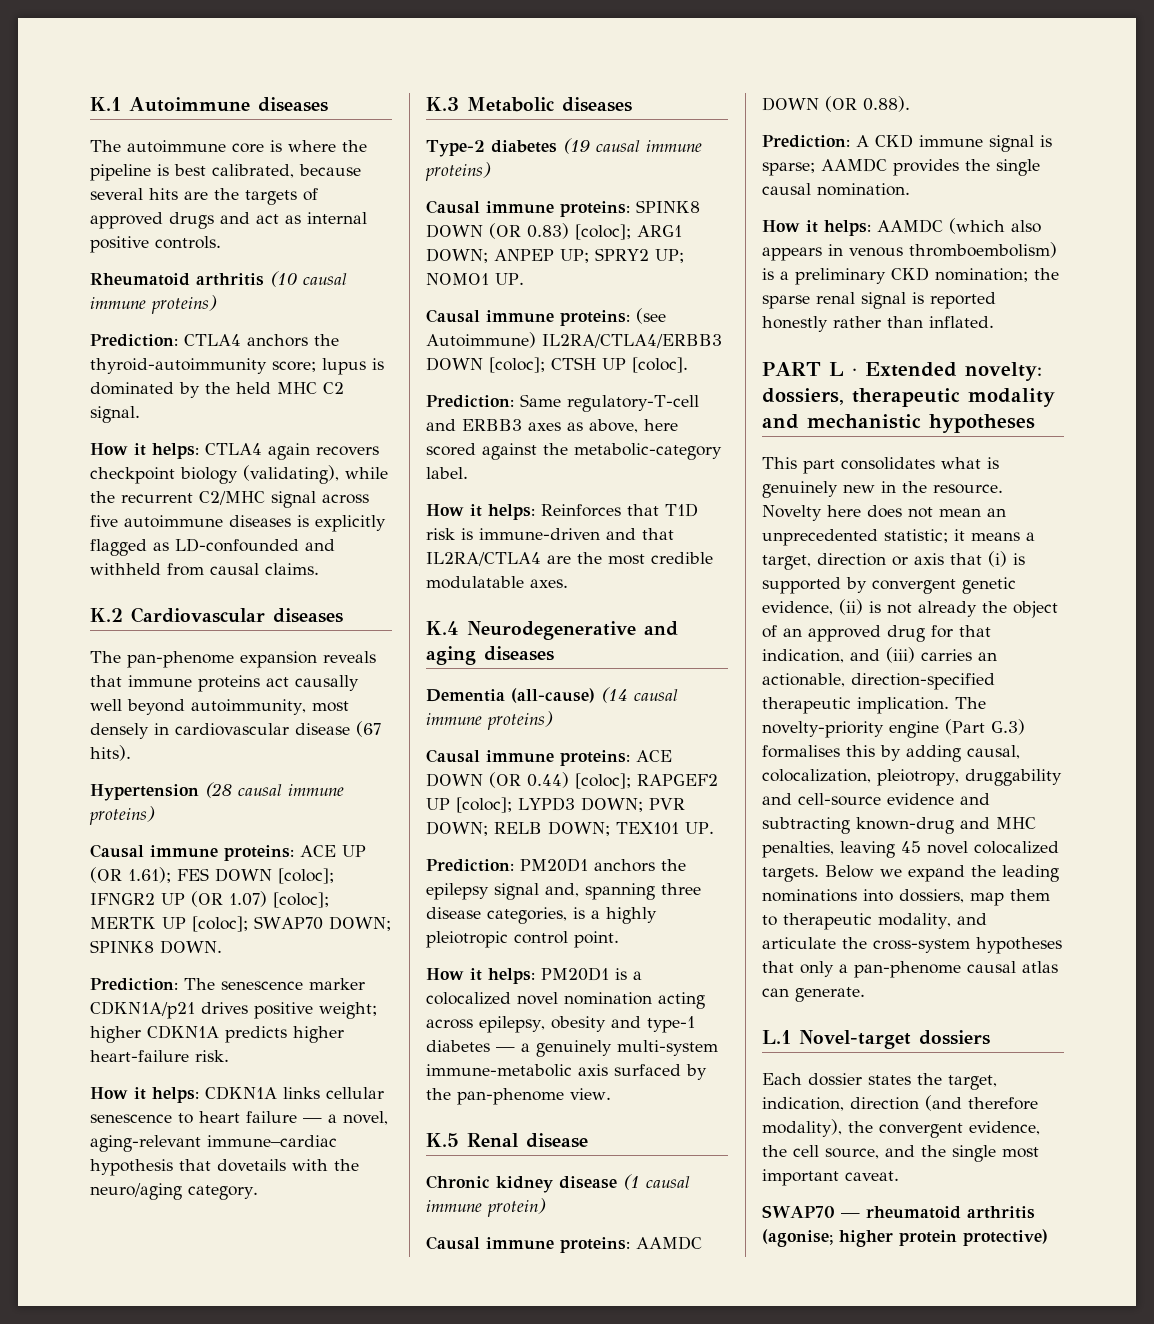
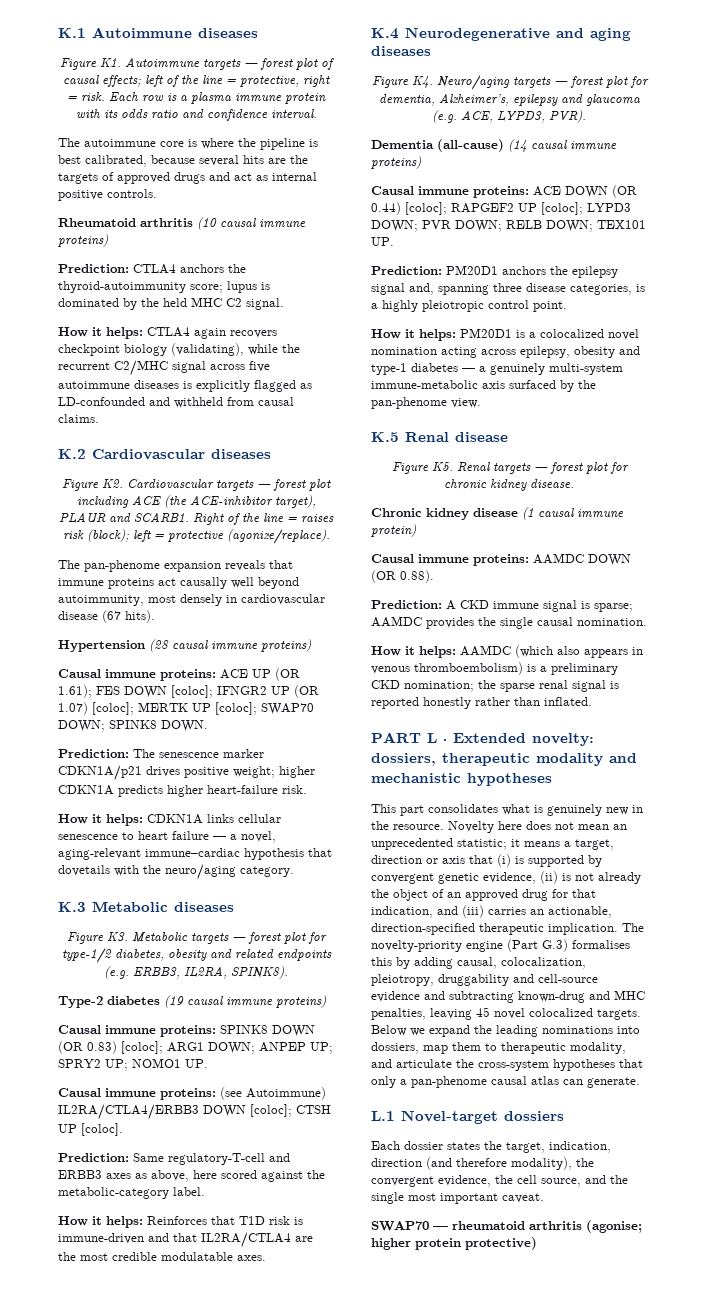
(328, 104) none -> [60,57,334,70] [63,75,330,87] [67,92,326,104] [75,109,317,121] // Figure K1. Autoimmune targets — forest plot of causal effects; left of the line = protective, right = risk. Each row is a plasma immune protein with its odds ratio and confidence interval.
(343, 615) none -> [62,479,331,491] [76,495,316,508] [59,512,334,525] [62,529,330,544] // Figure K2. Cardiovascular targets — forest plot including ACE (the ACE-inhibitor target), PLAUR and SCARB1. Right of the line = raises risk (block); left = protective (agonize/replace).
(632, 104) none -> [67,932,327,944] [61,948,332,963] [104,966,288,979] // Figure K3. Metabolic targets — forest plot for type-1/2 diabetes, obesity and related endpoints (e.g. ERBB3, IL2RA, SPINK8).
(554, 653) none -> [371,75,649,90] [378,93,640,106] [432,110,586,123] // Figure K4. Neuro/aging targets — forest plot for dementia, Alzheimer’s, epilepsy and glaucoma (e.g. ACE, LYPD3, PVR).
(588, 1140) none -> [391,462,629,474] [444,479,574,491] // Figure K5. Renal targets — forest plot for chronic kidney disease.

